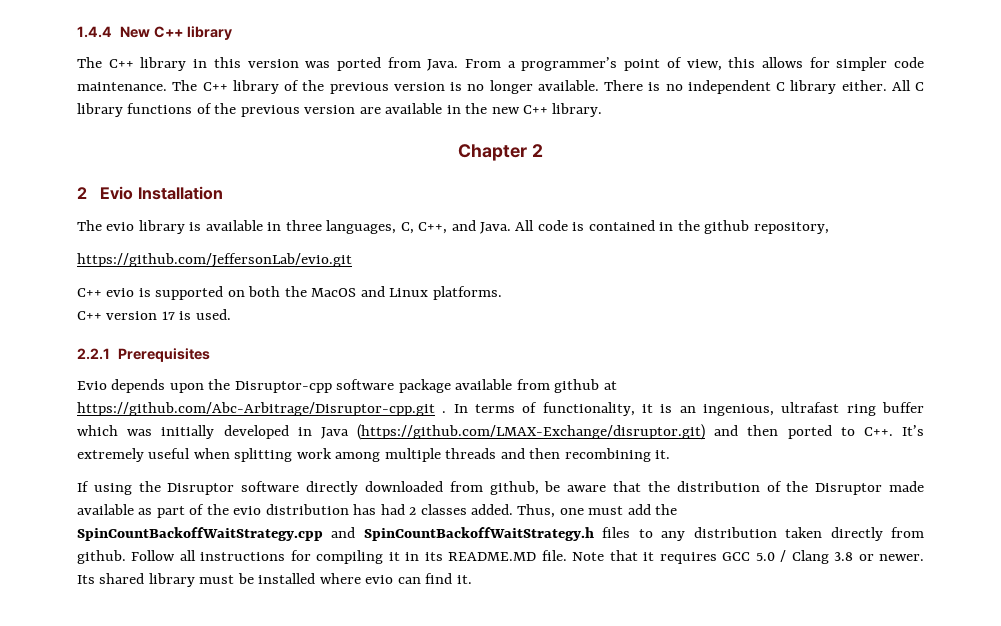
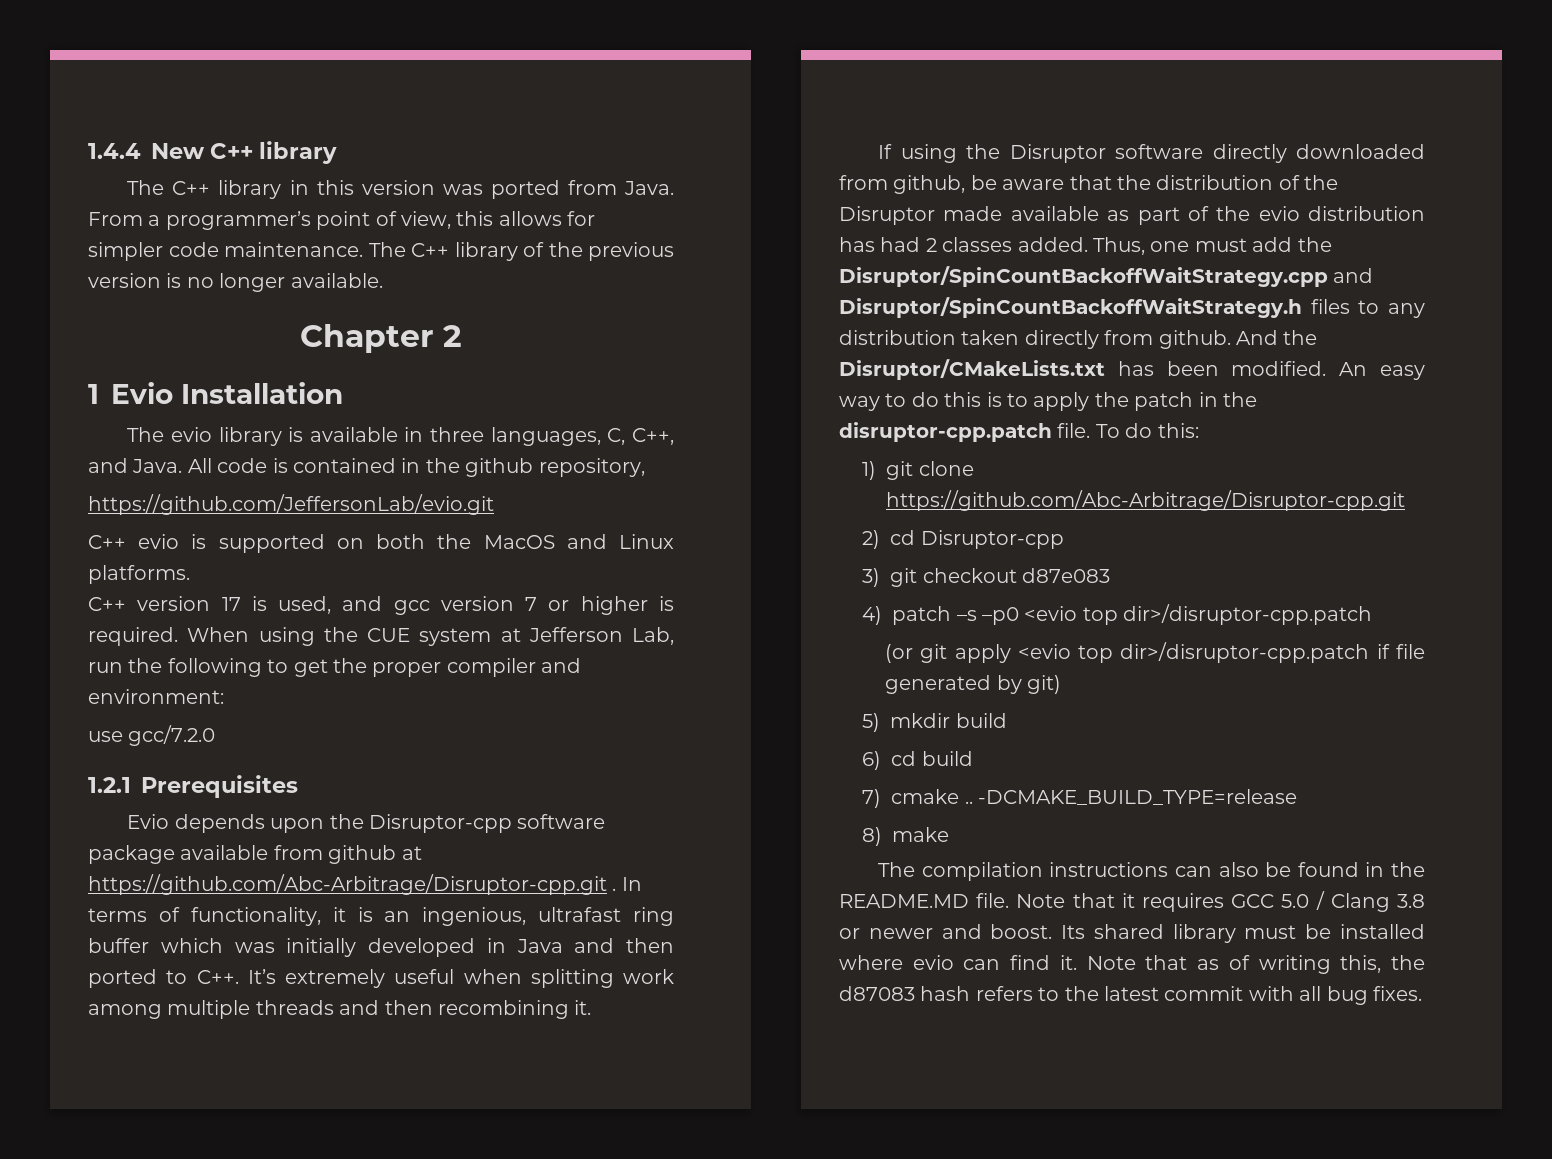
[604,80,924,94] [77,103,603,117] There is no independent C library either. All C library functions of the previous version are available in the new C++ library. -> (383, 280) none
[77,187,87,199] 2 -> [88,384,99,404] 1
[195,309,231,320] [77,348,110,360] used. // 2.2.1 -> [278,596,674,615] [88,627,674,646] [88,658,582,677] [88,689,224,704] [88,725,216,746] [88,777,131,793] used, and gcc version 7 or higher is required. When using the CUE system at Jefferson Lab, run the following to get the proper compiler and environment: // use gcc/7.2.0 // 1.2.1
[357,424,705,440] (https://github.com/LMAX-Exchange/disruptor.git) -> (563, 946) none
[77,527,594,541] SpinCountBackoffWaitStrategy.cpp and SpinCountBackoffWaitStrategy.h -> [839,266,1374,287] [839,297,1302,318] Disruptor/SpinCountBackoffWaitStrategy.cpp and Disruptor/SpinCountBackoffWaitStrategy.h
[131,550,443,564] Follow all instructions for compiling it in its -> [1236,330,1318,345] [839,359,1425,380] [839,392,1257,411] [839,422,1199,442] [862,461,974,480] [886,490,1406,511] [862,530,1064,549] [862,568,1110,587] [862,604,1373,625] [885,642,1425,663] [885,675,1062,694] [862,713,1007,732] [862,751,973,770] [862,789,1297,808] [862,827,950,846] [878,862,1425,881] And the Disruptor/CMakeLists.txt has been modified. An easy way to do this is to apply the patch in the disruptor-cpp.patch file. To do this: // 1) git clone https://github.com/Abc-Arbitrage/Disruptor-cpp.git // 2) cd Disruptor-cpp // 3) git checkout d87e083 // 4) patch –s –p0 <evio top dir>/disruptor-cpp.patch // (or git apply <evio top dir>/disruptor-cpp.patch if file generated by git) // 5) mkdir build // 6) cd build // 7) cmake .. -DCMAKE_BUILD_TYPE=release // 8) make // The compilation instructions can also be found in the
[879,554,925,561] newer. -> [868,924,1053,939] newer and boost.
(472, 579) none -> [1086,955,1425,974] [839,986,1422,1005] Note that as of writing this, the d87083 hash refers to the latest commit with all bug fixes.

